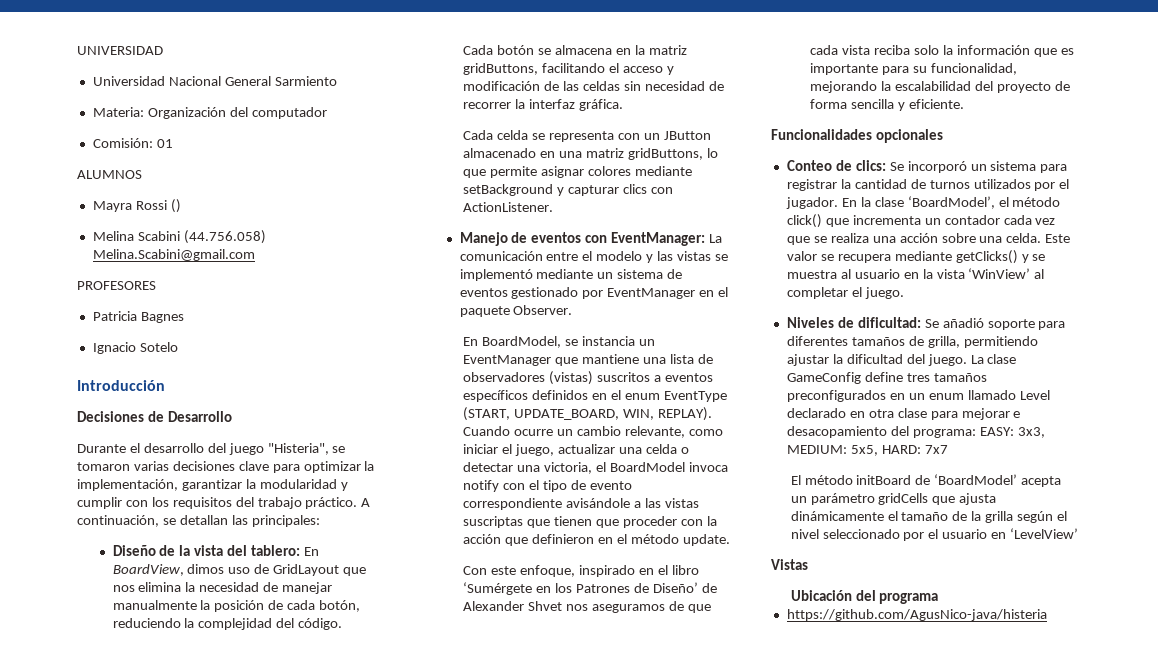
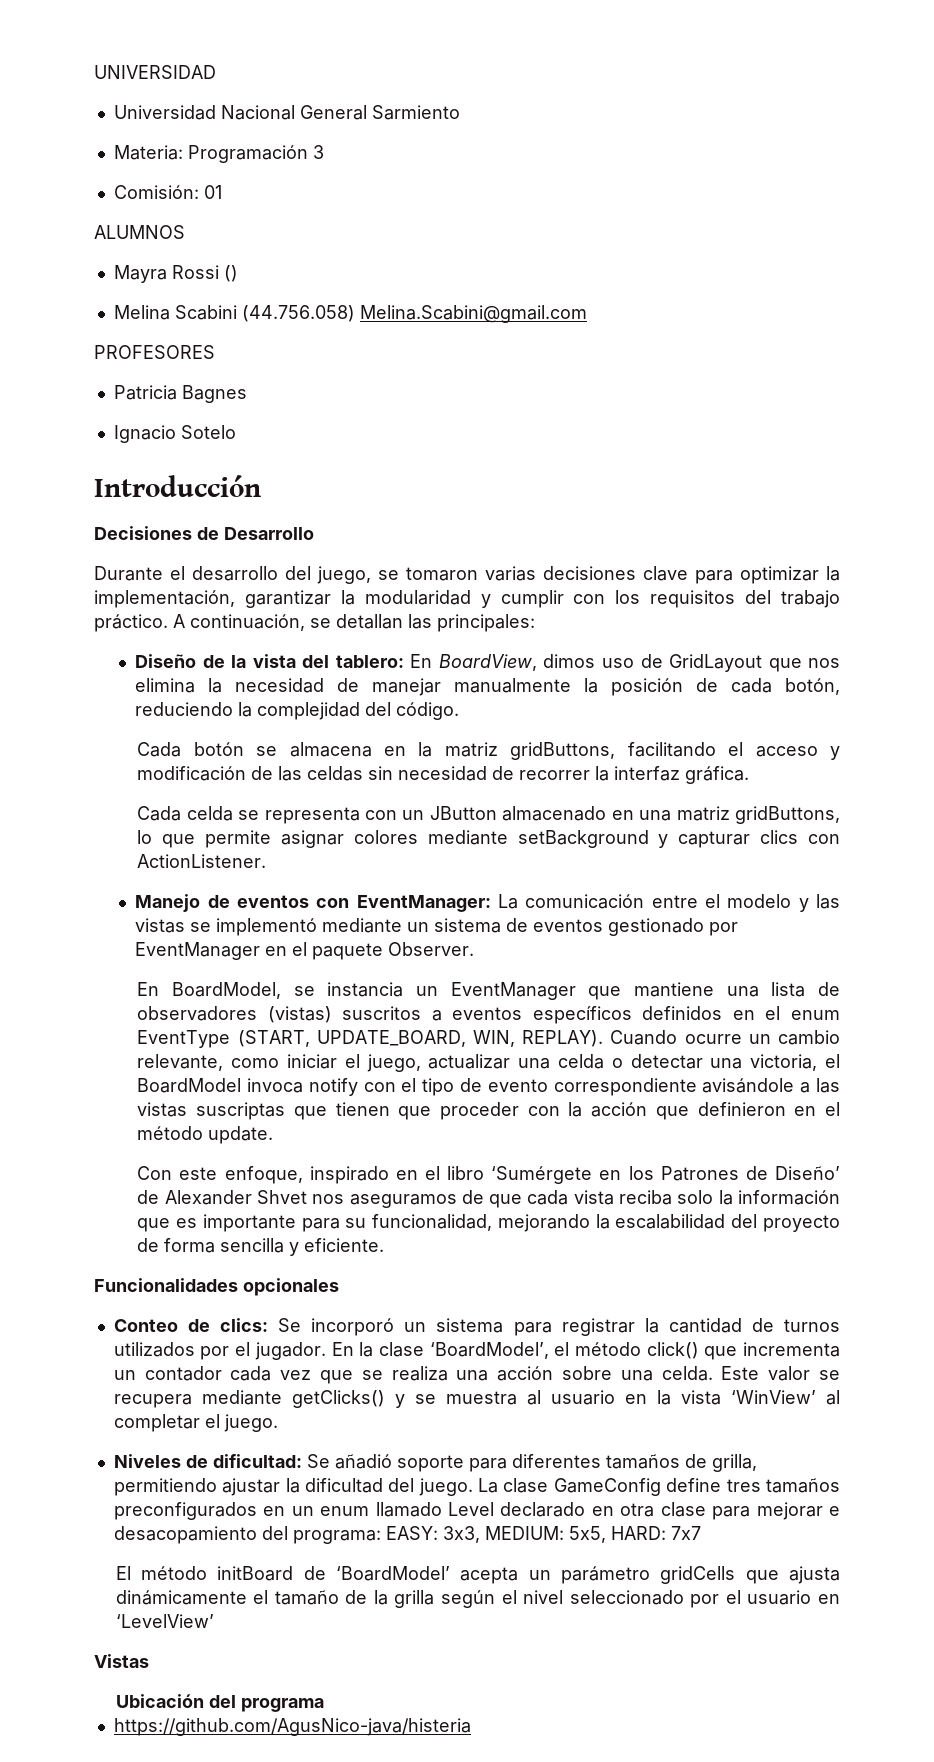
[147,107,327,119] Organización del computador -> [187,145,324,163] Programación 3
[228,443,329,455] juego "Histeria", -> [317,566,371,584] juego,

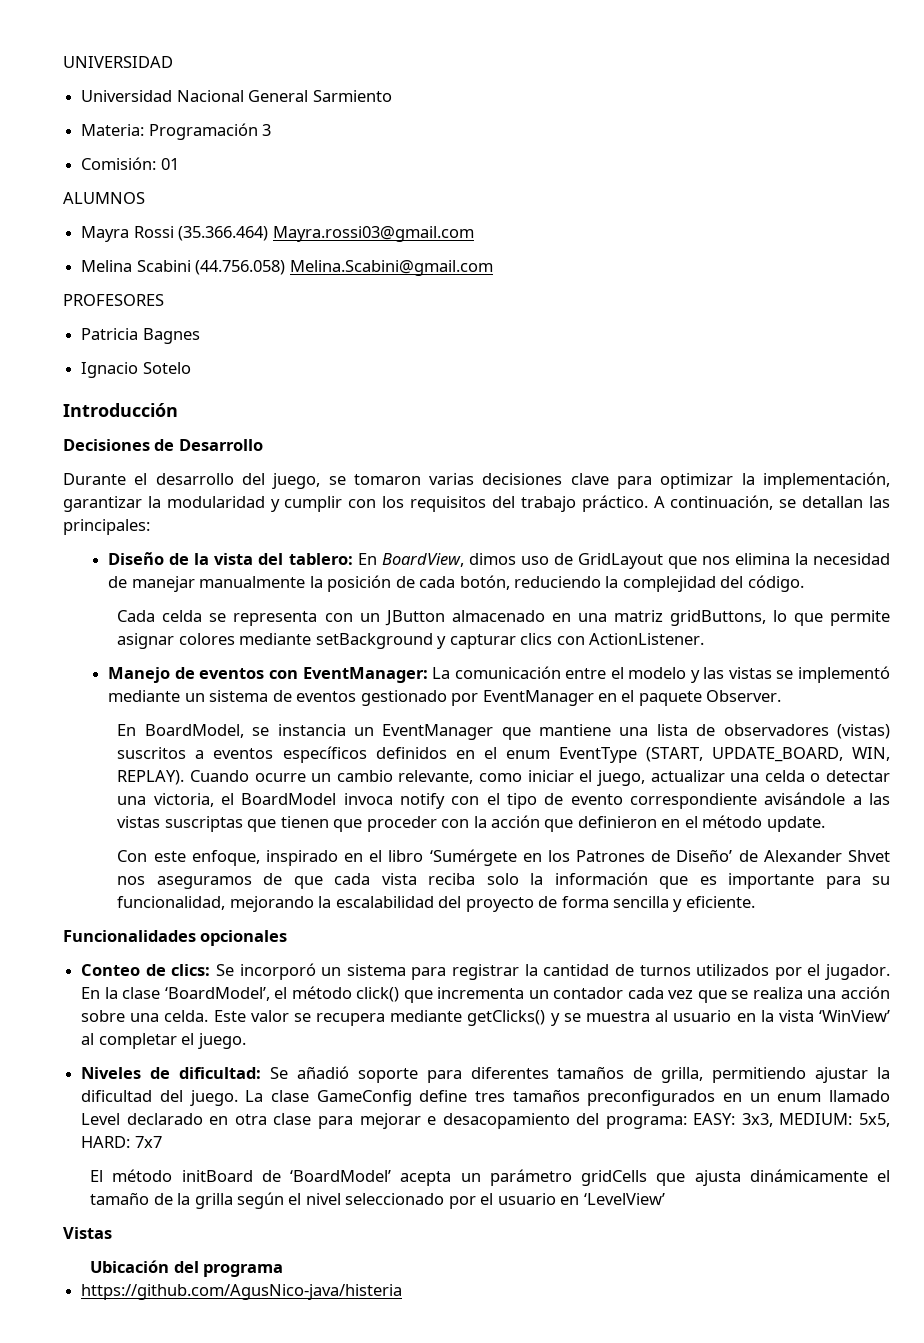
[223,265,238,282] () -> [178,226,474,242] (35.366.464) Mayra.rossi03@gmail.com
[137,742,841,760] [137,766,750,784] // Cada botón se almacena en la matriz gridButtons, facilitando el acceso y modificación de las celdas sin necesidad de recorrer la interfaz gráfica. -> (804, 583) none

